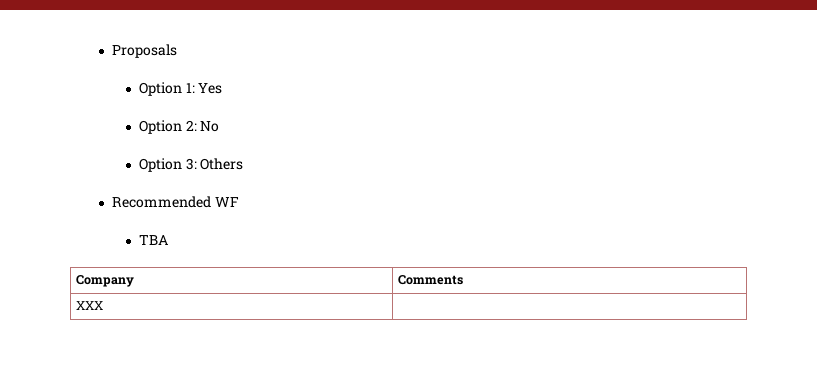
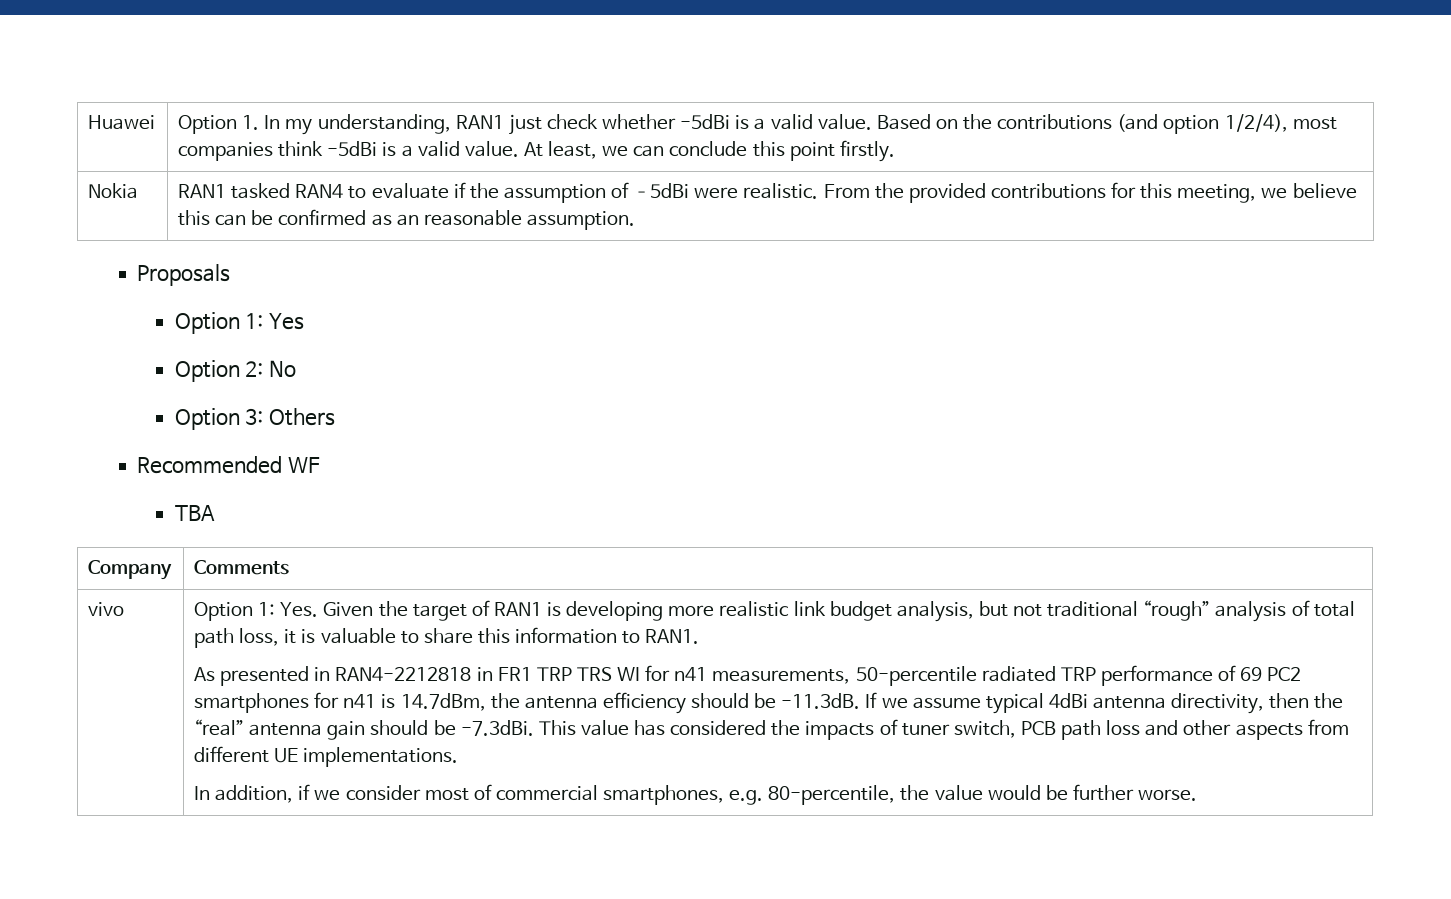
(112, 51) none -> [88,115,156,130] [178,114,1337,135] [178,140,895,162] [88,183,139,199] [178,182,1357,203] [178,209,635,230] Huawei | Option 1. In my understanding, RAN1 just check whether -5dBi is a valid value. Based on the contributions (and option 1/2/4), most companies think -5dBi is a valid value. At least, we can conclude this point firstly. // Nokia | RAN1 tasked RAN4 to evaluate if the assumption of –5dBi were realistic. From the provided contributions for this meeting, we believe this can be confirmed as an reasonable assumption. //
[76,301,104,310] XXX | -> [88,602,125,616] [194,600,1355,622] [194,627,700,648] [194,665,1302,686] [194,692,1344,714] [194,719,1349,740] [194,746,459,767] [194,784,1198,805] vivo | Option 1: Yes. Given the target of RAN1 is developing more realistic link budget analysis, but not traditional “rough” analysis of total path loss, it is valuable to share this information to RAN1. // As presented in RAN4-2212818 in FR1 TRP TRS WI for n41 measurements, 50-percentile radiated TRP performance of 69 PC2 smartphones for n41 is 14.7dBm, the antenna efficiency should be -11.3dB. If we assume typical 4dBi antenna directivity, then the “real” antenna gain should be -7.3dBi. This value has considered the impacts of tuner switch, PCB path loss and other aspects from different UE implementations. // In addition, if we consider most of commercial smartphones, e.g. 80-percentile, the value would be further worse.

